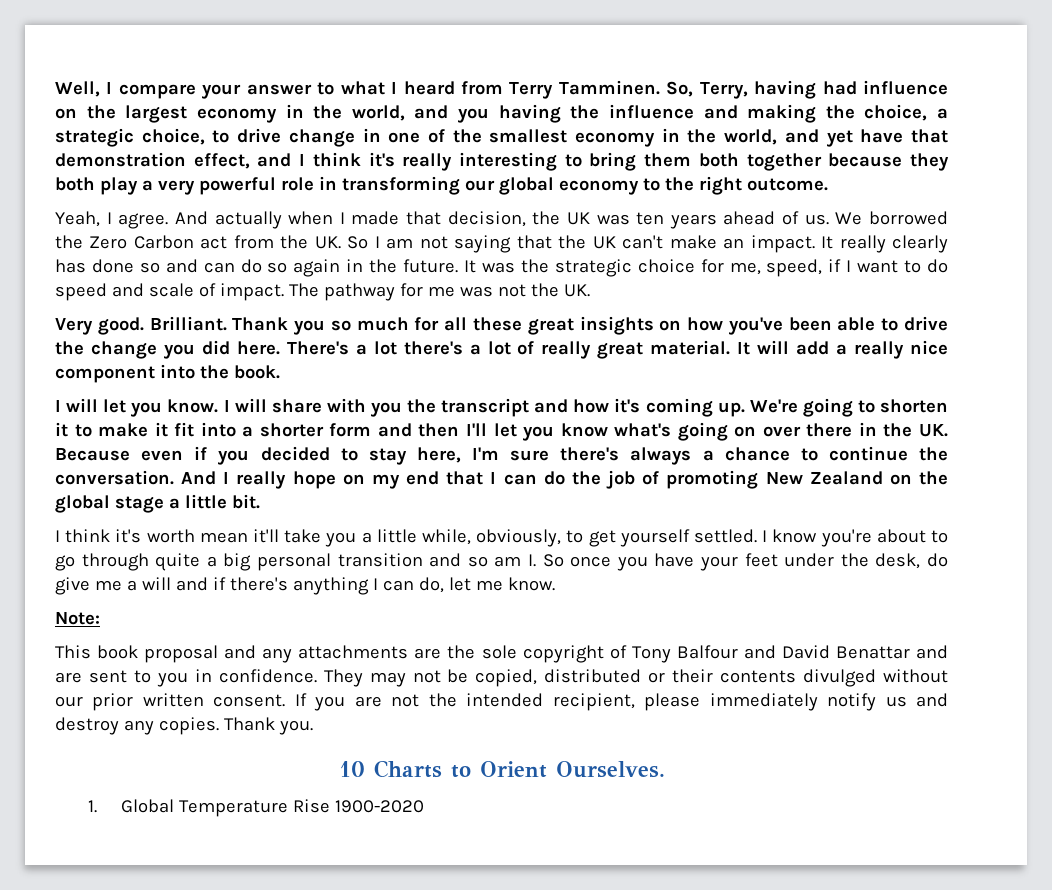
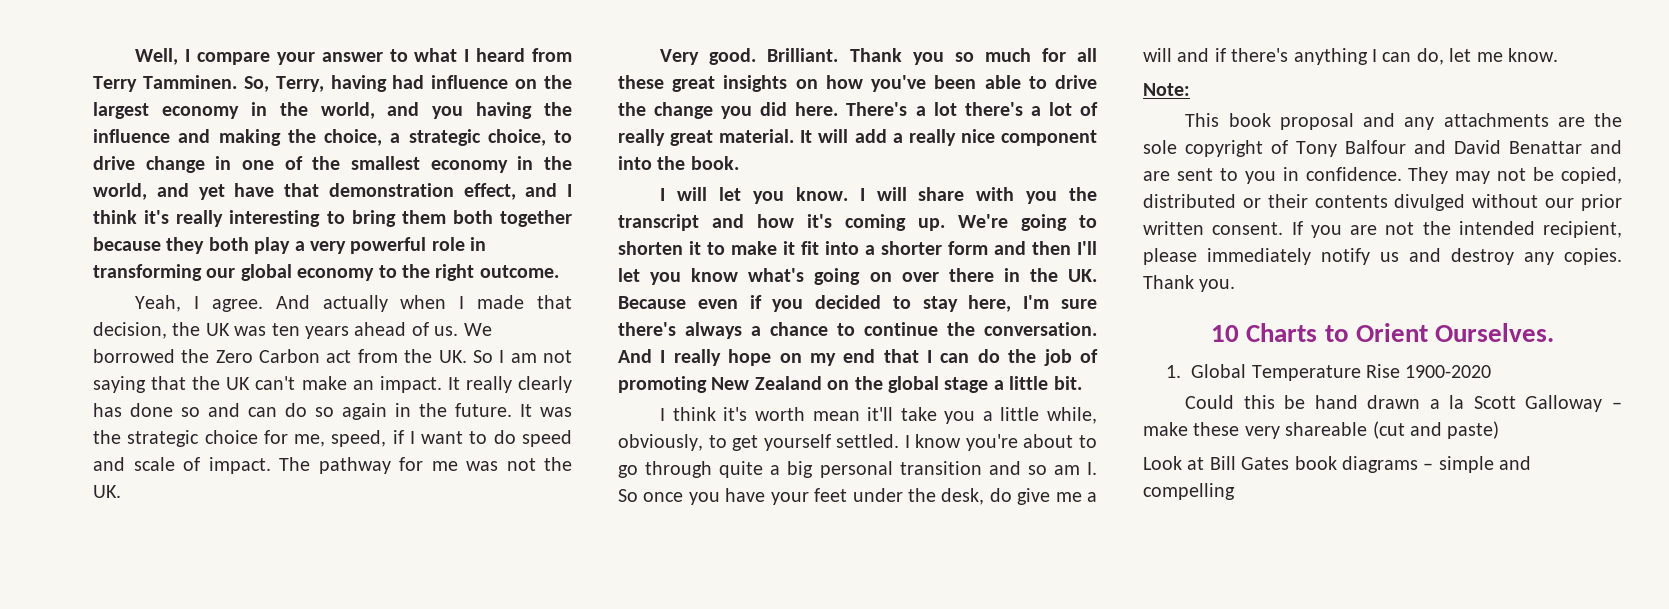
(425, 806) none -> [1185,395,1622,412] [1143,421,1500,439] [1143,456,1532,473] [1143,483,1235,500] // Could this be hand drawn a la Scott Galloway – make these very shareable (cut and paste) // Look at Bill Gates book diagrams – simple and compelling

